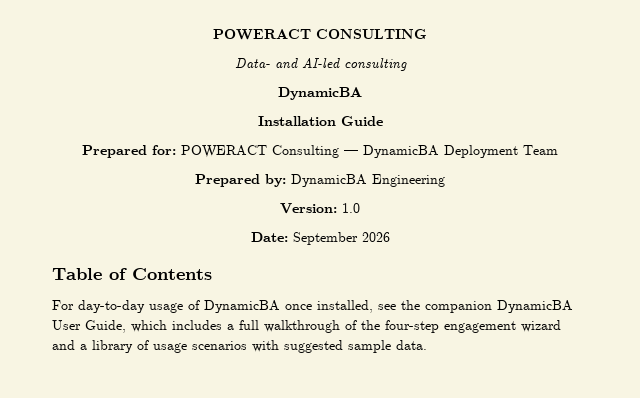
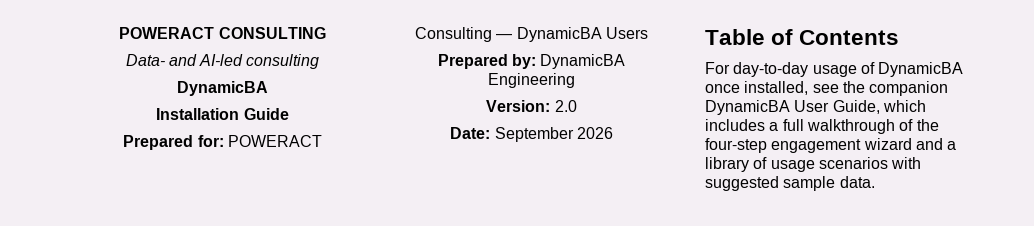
[444,145,558,158] Deployment Team -> [605,27,648,39] Users
[342,203,360,213] 1.0 -> [554,100,577,112] 2.0

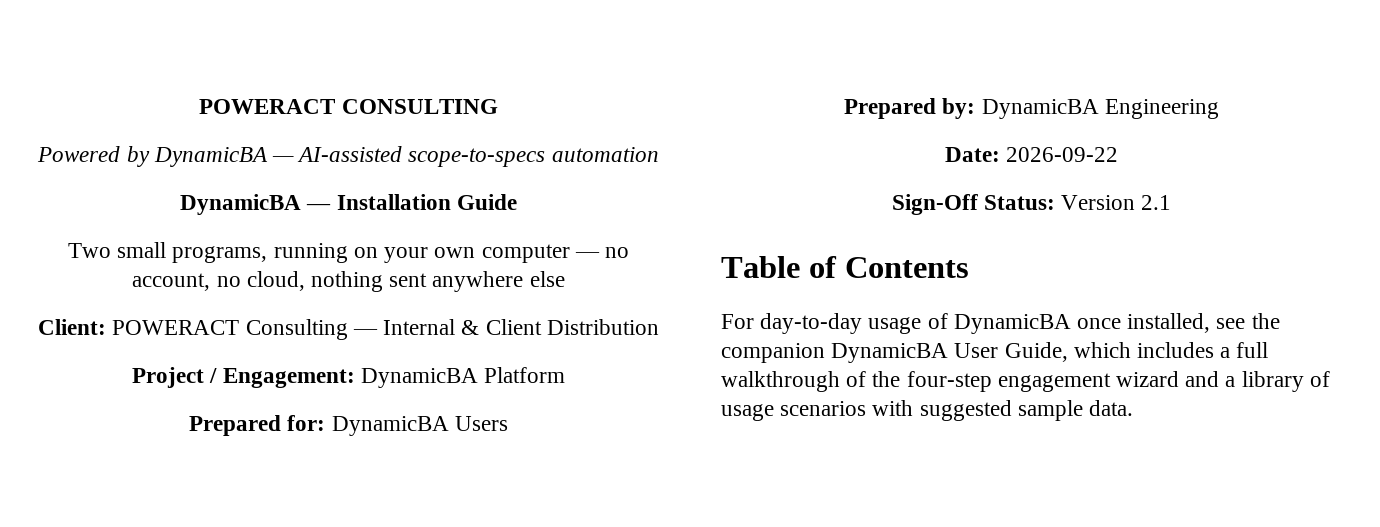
[125,54,320,69] [177,81,268,96] Data- and AI-led consulting // DynamicBA // -> [37,146,659,167] [180,194,332,215] Powered by DynamicBA — AI-assisted scope-to-specs automation // DynamicBA —
[123,135,322,150] [415,27,513,42] Prepared for: POWERACT Consulting — -> [68,242,629,263] [132,271,565,292] [38,319,659,340] [132,367,565,388] [189,415,326,436] Two small programs, running on your own computer — no account, no cloud, nothing sent anywhere else // Client: POWERACT Consulting — Internal & Client Distribution // Project / Engagement: DynamicBA Platform // Prepared for:
[486,100,577,112] [450,127,613,142] Version: 2.0 // Date: September 2026 -> [944,147,1119,162] [891,194,1172,215] Date: 2026-09-22 // Sign-Off Status: Version 2.1

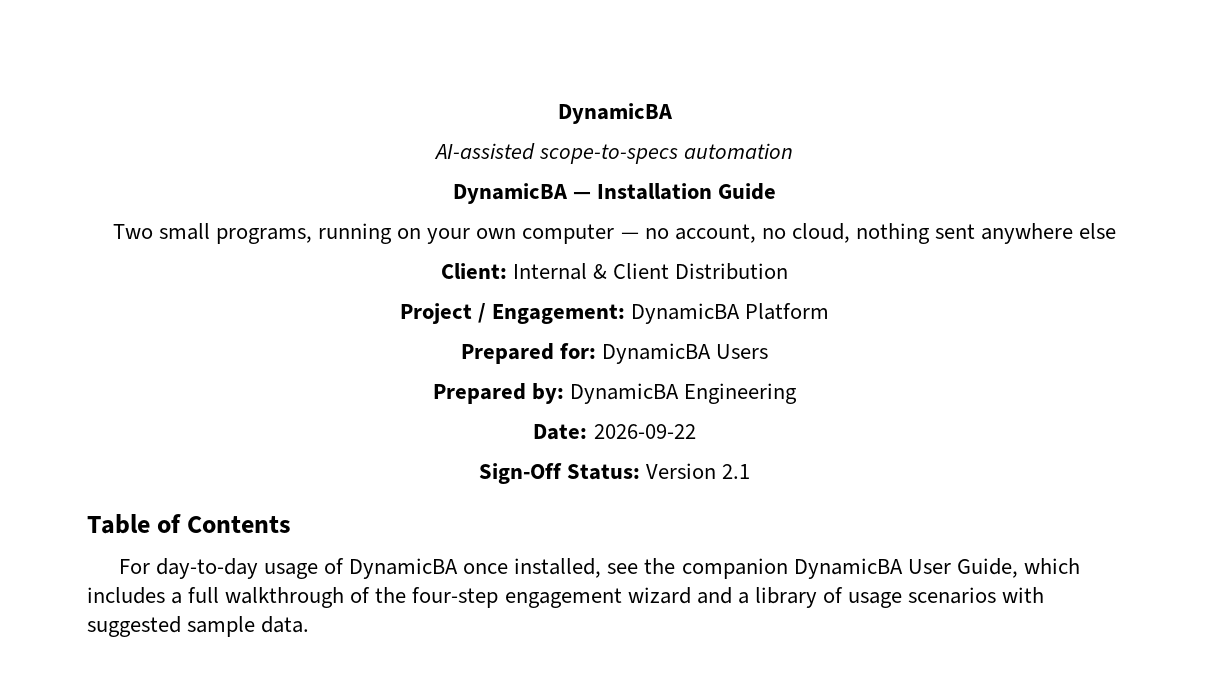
[199,99,498,114] [37,146,294,167] POWERACT CONSULTING // Powered by DynamicBA — -> [557,103,673,124] DynamicBA //
[112,319,378,340] POWERACT Consulting — -> (507, 271) none

